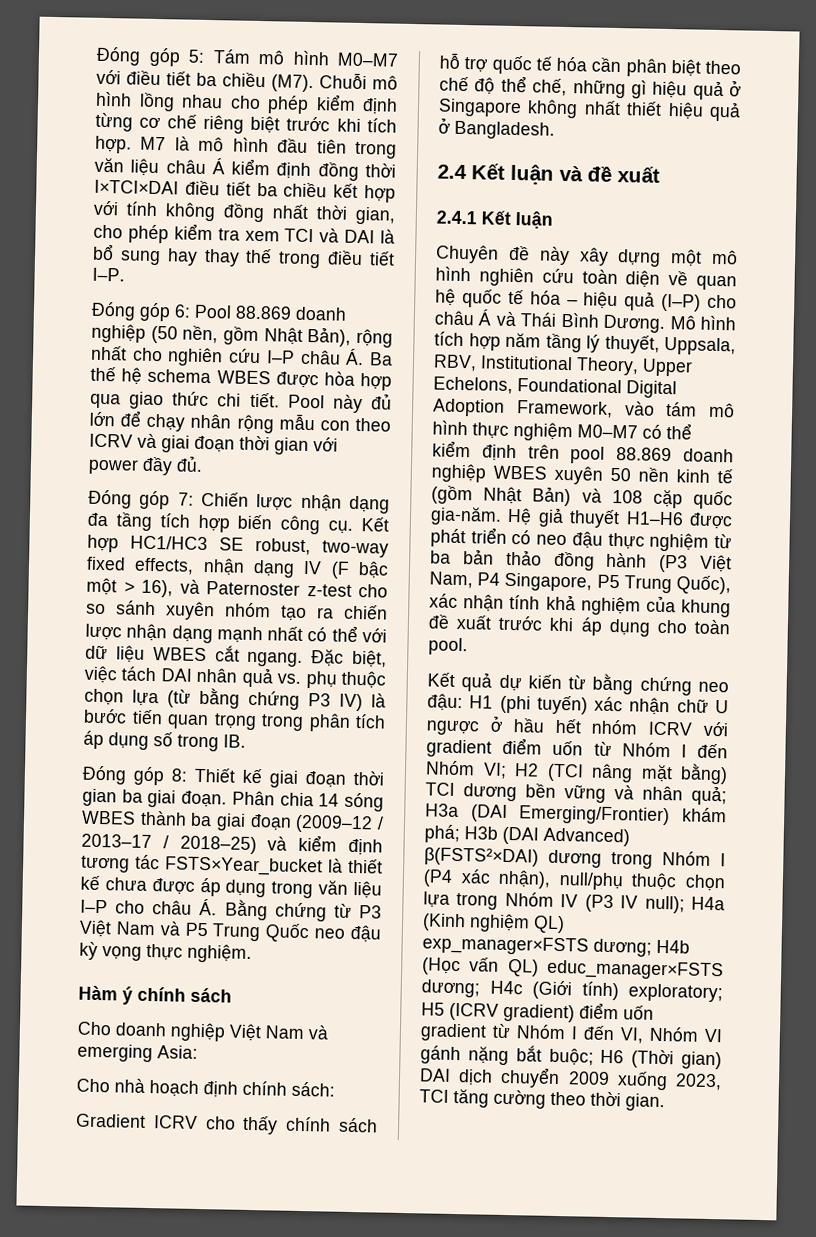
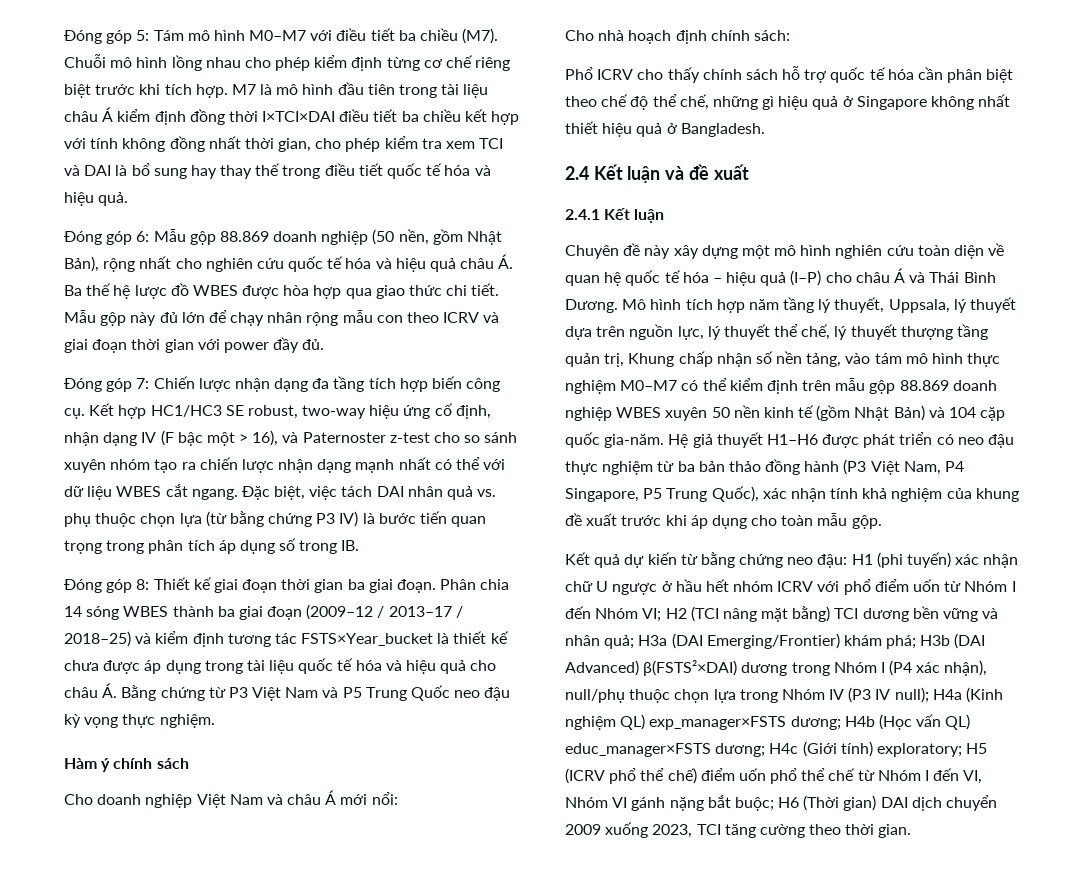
[94,157,124,173] văn -> [441,84,460,95] tài
[92,267,125,282] I–P. -> [387,163,491,179] [64,192,129,206] quốc tế hóa và hiệu quả.
[194,304,232,319] Pool -> [153,229,216,245] Mẫu gộp
[265,350,295,364] I–P -> [288,256,457,272] quốc tế hóa và hiệu quả
[147,368,212,384] schema -> [134,283,189,299] lược đồ
[287,394,325,409] Pool -> [64,310,127,326] Mẫu gộp
[86,556,195,575] fixed effects, -> [369,403,491,419] hiệu ứng cố định,
[318,880,382,899] [80,899,108,914] văn liệu I–P -> [246,658,467,674] tài liệu quốc tế hóa và hiệu quả
[77,1043,198,1063] emerging Asia: -> [287,790,398,805] châu Á mới nổi:
[76,1113,146,1128] Gradient -> [565,67,593,80] Phổ
[433,354,693,377] [433,376,677,399] [432,398,613,418] RBV, Institutional Theory, Upper Echelons, Foundational Digital Adoption Framework, -> [953,297,1017,313] [565,324,989,340] [565,351,842,367] lý thuyết dựa trên nguồn lực, lý thuyết thể chế, lý thuyết thượng tầng quản trị, Khung chấp nhận số nền tảng,
[570,446,606,464] pool -> [835,378,896,394] mẫu gộp
[611,489,643,504] 108 -> [949,407,977,418] 104
[428,637,468,656] pool. -> [817,513,882,529] mẫu gộp.
[426,739,492,758] gradient -> [843,579,871,595] phổ
[503,1002,654,1023] [420,1023,487,1042] gradient) điểm uốn gradient -> [609,768,856,784] phổ thể chế) điểm uốn phổ thể chế

